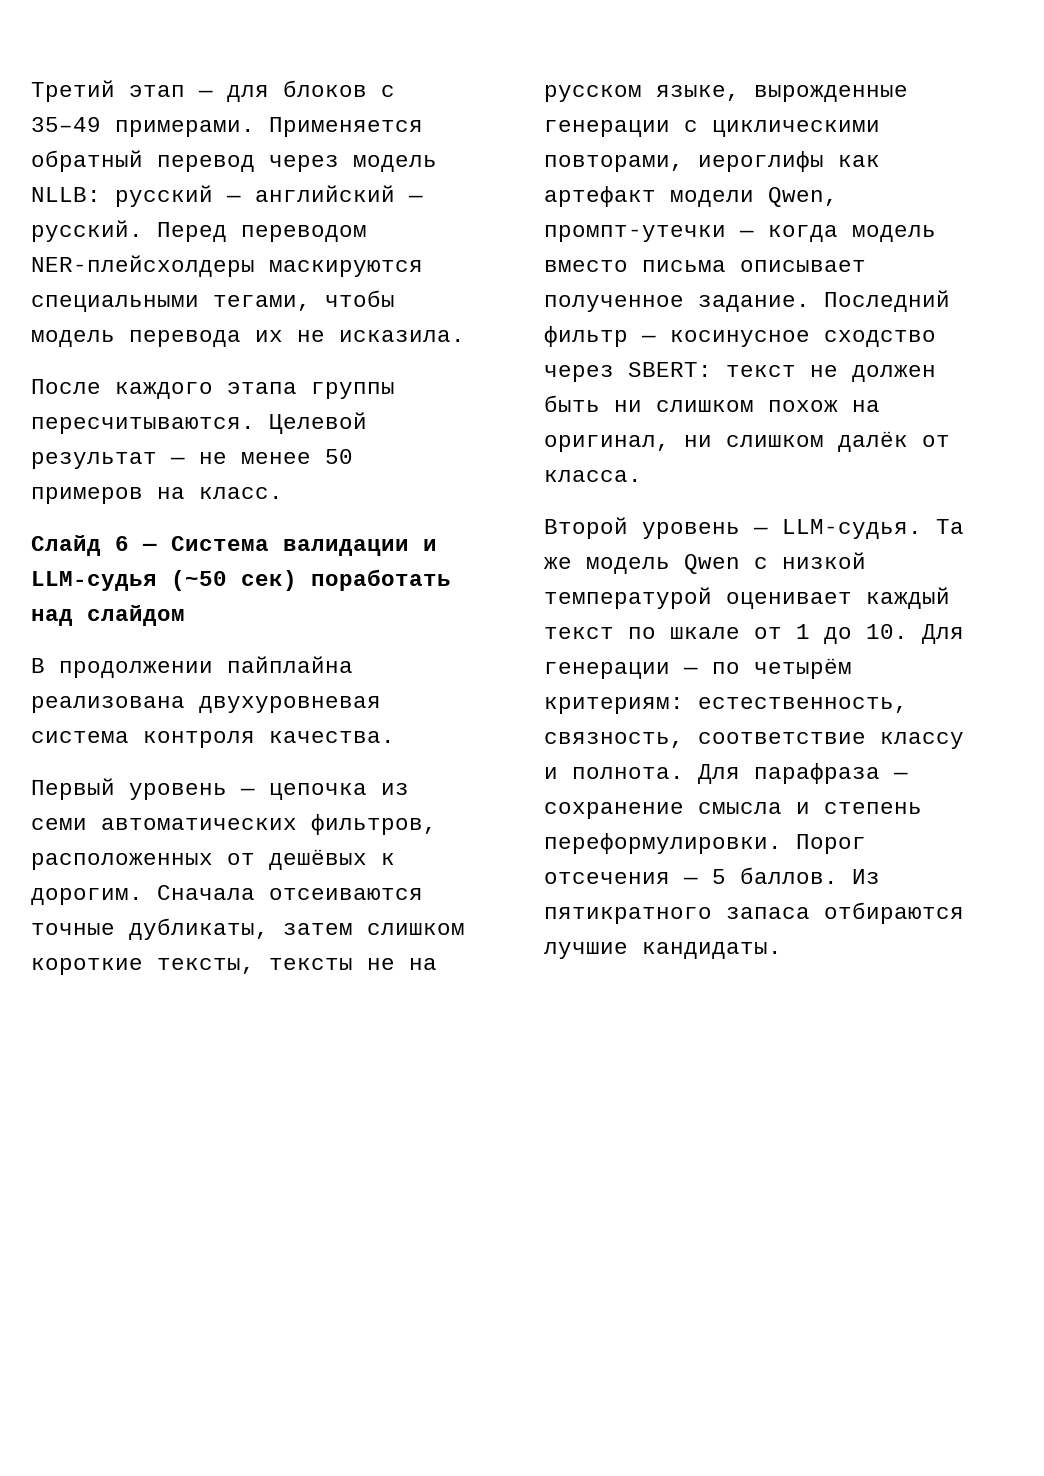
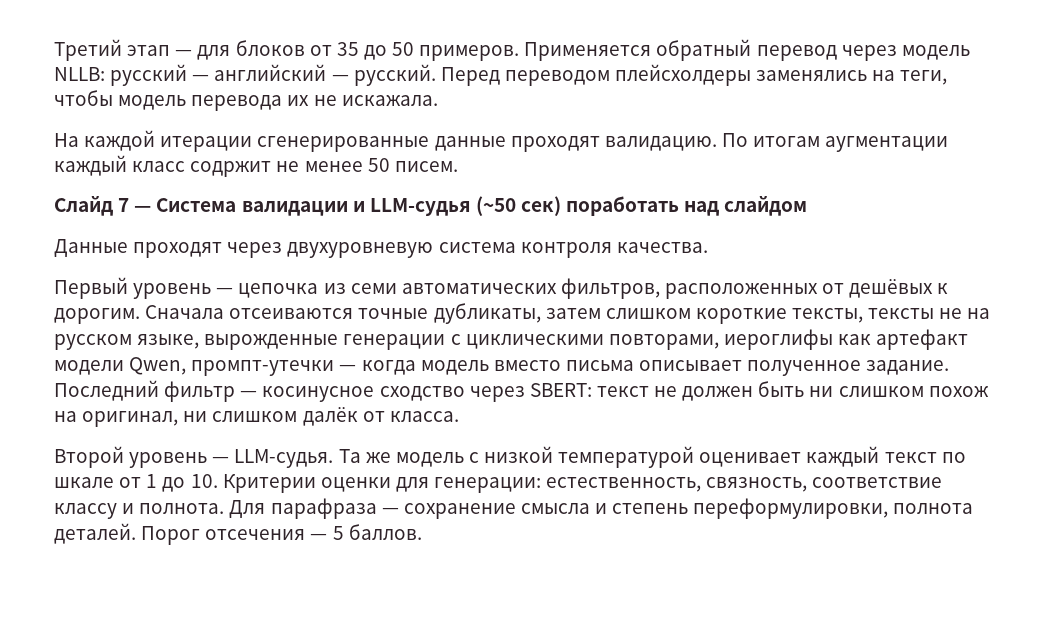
[381,85,395,97] [31,117,255,137] с 35–49 примерами. -> [309,42,520,61] от 35 до 50 примеров.
[31,255,423,277] [31,295,311,312] NER-плейсхолдеры маскируются специальными тегами, -> [615,64,948,86] плейсхолдеры заменялись на теги,
[339,330,465,342] [31,379,395,399] [31,412,367,434] [31,449,353,469] [31,487,283,504] исказила. // После каждого этапа группы пересчитываются. Целевой результат — не менее 50 примеров на класс. -> [341,95,438,106] [54,130,949,152] [54,155,458,177] искажала. // На каждой итерации сгенерированные данные проходят валидацию. По итогам аугментации каждый класс содржит не менее 50 писем.
[115,536,129,551] 6 -> [118,198,130,212] 7
[31,656,353,678] [31,696,381,713] В продолжении пайплайна реализована двухуровневая -> [54,239,434,258] Данные проходят через двухуровневую
[684,554,740,574] Qwen -> (464, 459) none
[922,624,964,644] [544,658,852,679] [544,697,684,714] Для генерации — по четырём критериям: -> [222,474,542,493] Критерии оценки для генерации:
[544,833,782,854] переформулировки. -> [693,498,974,519] [54,523,136,544] переформулировки, полнота деталей.
[852,869,880,884] [544,902,964,924] [544,942,782,959] Из пятикратного запаса отбираются лучшие кандидаты. -> (422, 532) none

